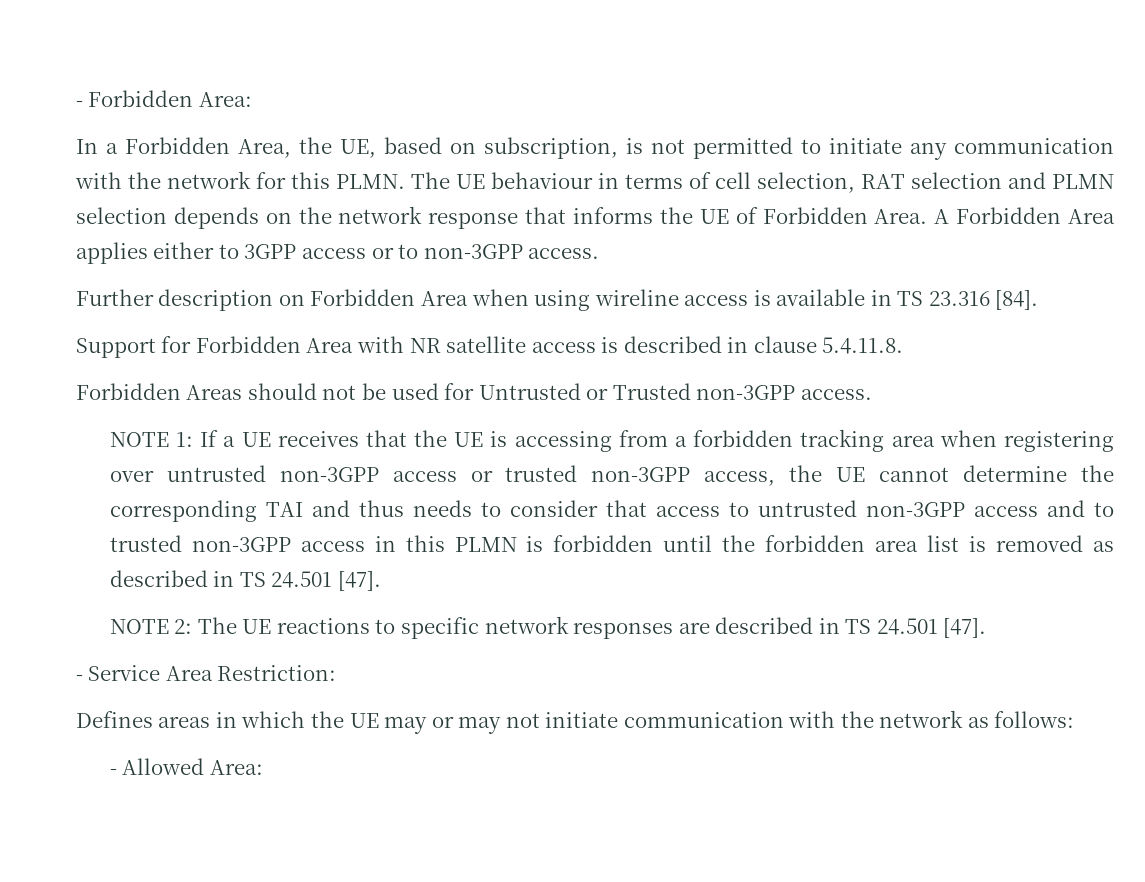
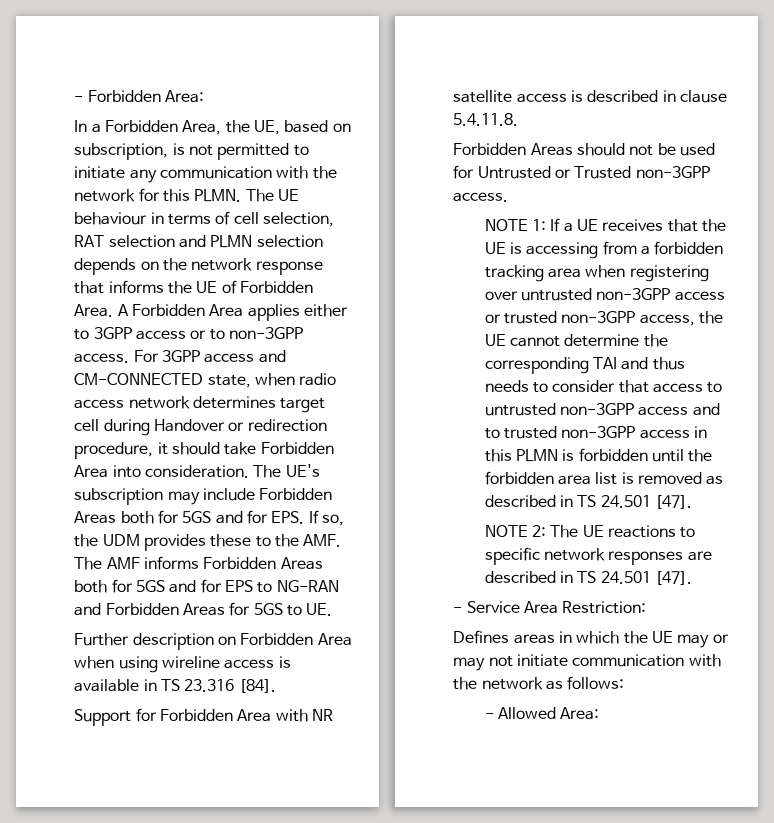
(600, 253) none -> [133,350,286,363] [74,373,337,388] [74,396,326,413] [74,419,327,436] [74,442,334,459] [74,464,320,478] [74,488,333,505] [74,510,344,526] [74,534,342,551] [74,556,323,570] [74,579,339,593] [74,602,333,616] For 3GPP access and CM-CONNECTED state, when radio access network determines target cell during Handover or redirection procedure, it should take Forbidden Area into consideration. The UE's subscription may include Forbidden Areas both for 5GS and for EPS. If so, the UDM provides these to the AMF. The AMF informs Forbidden Areas both for 5GS and for EPS to NG-RAN and Forbidden Areas for 5GS to UE.

